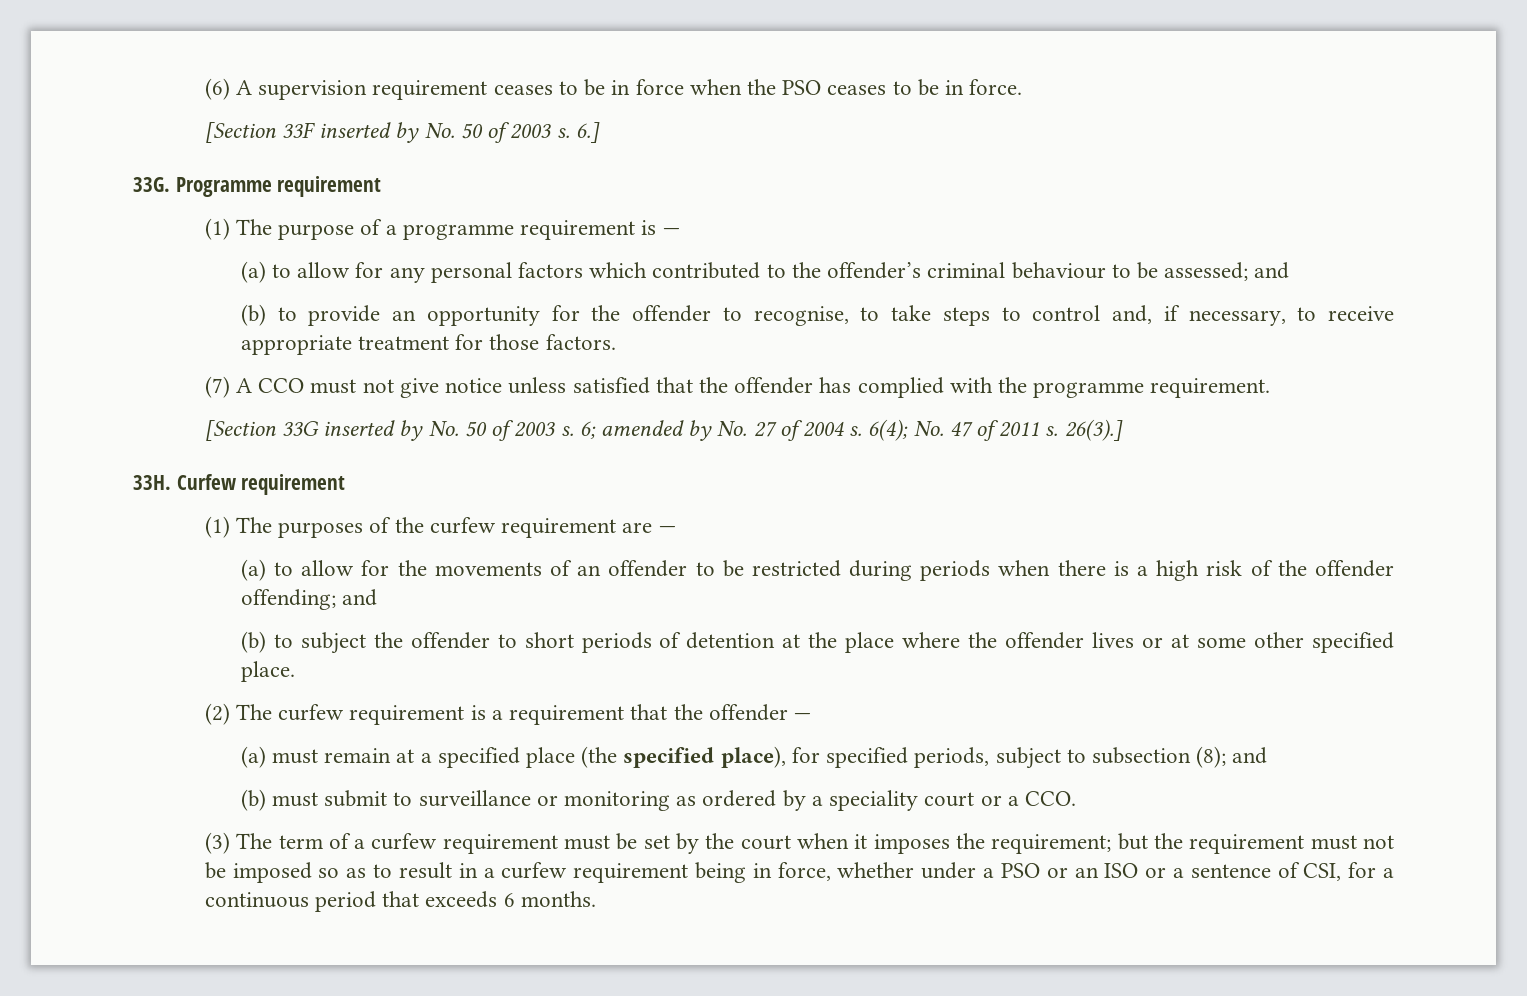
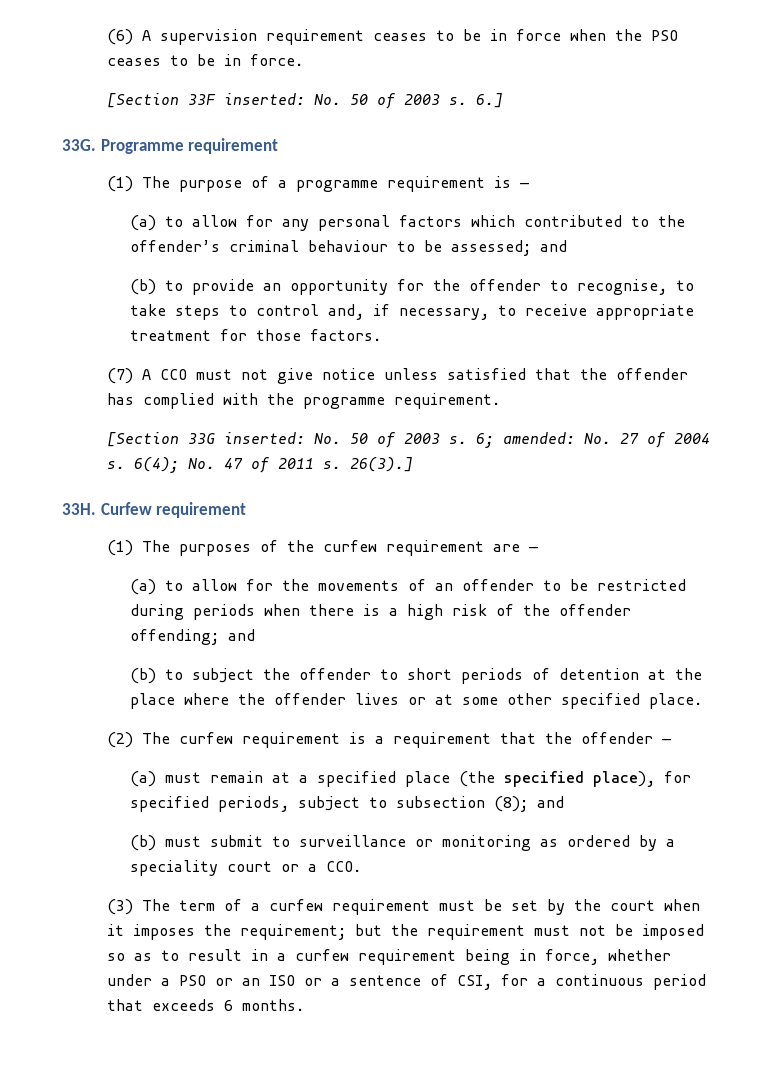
[319,122,420,143] inserted by -> [224,93,306,105] inserted:
[323,420,424,441] inserted by -> [224,432,306,444] inserted:
[600,420,713,441] amended by -> [503,432,576,444] amended:

